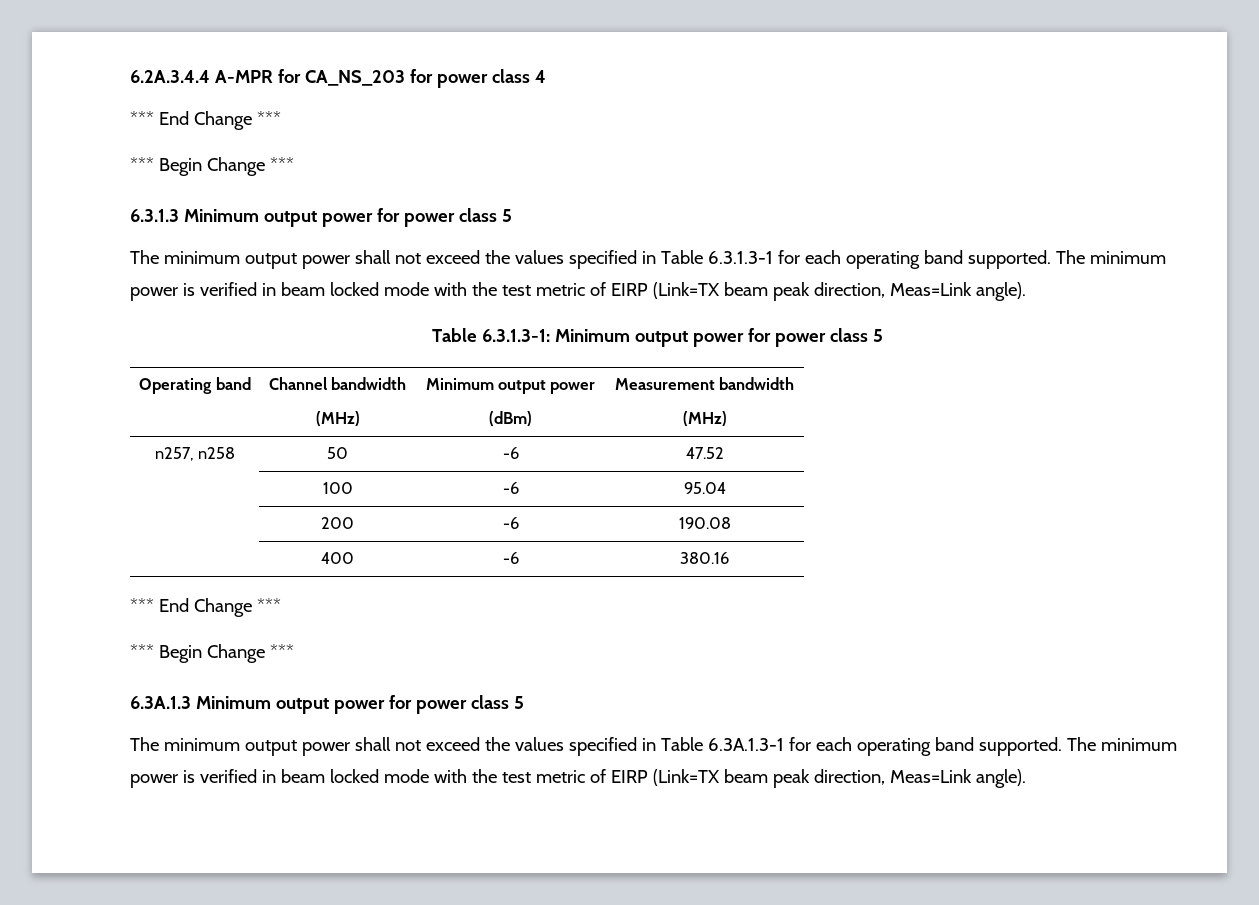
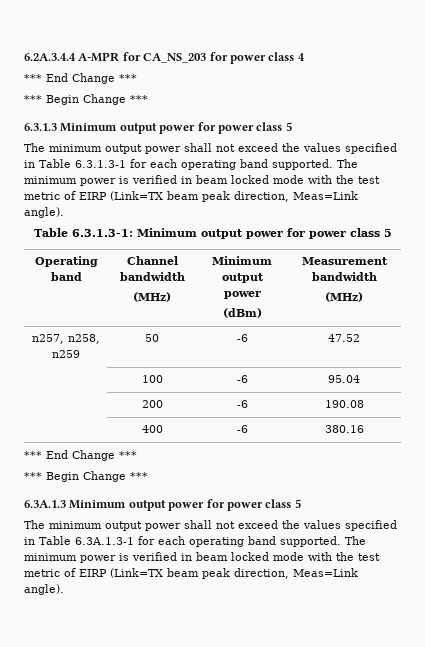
[198,447,236,459] n258 -> [68,334,100,344] [52,350,80,358] n258, n259

